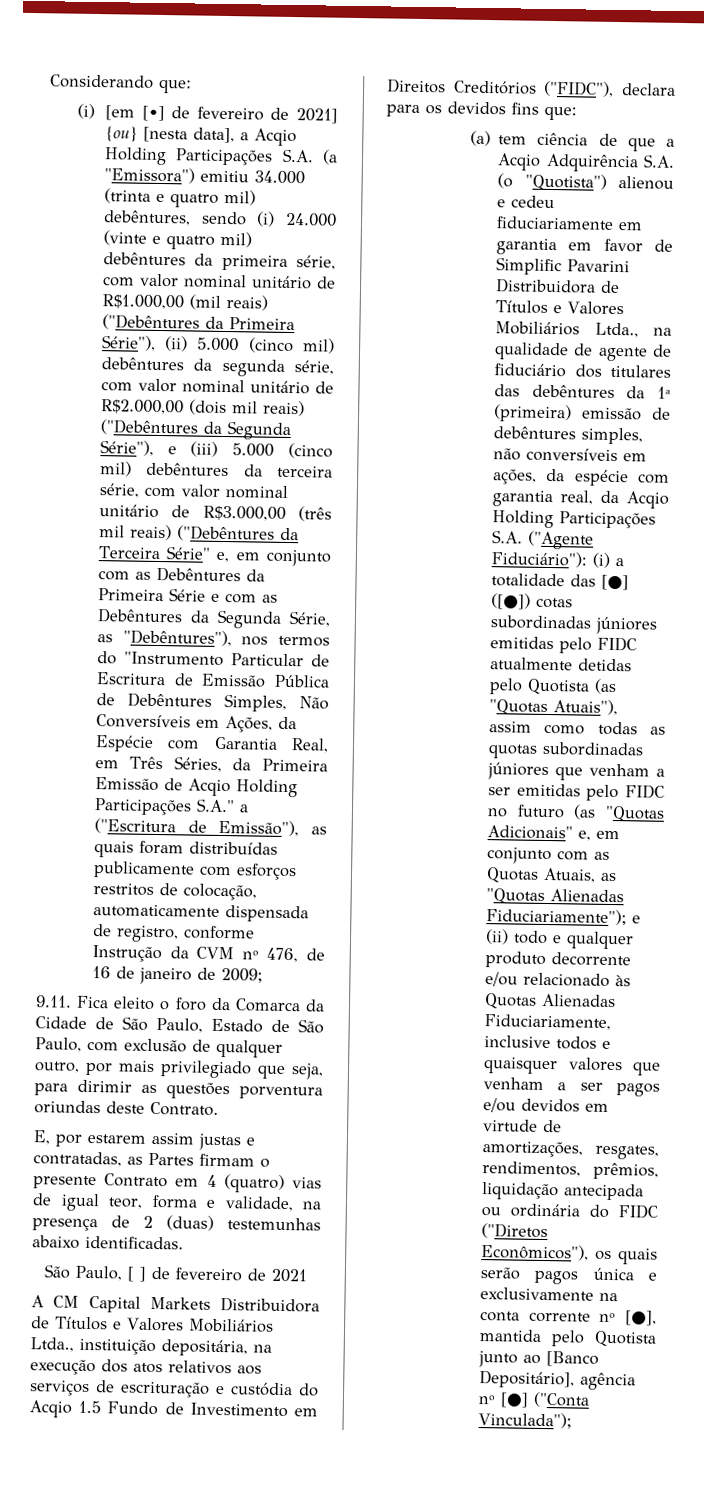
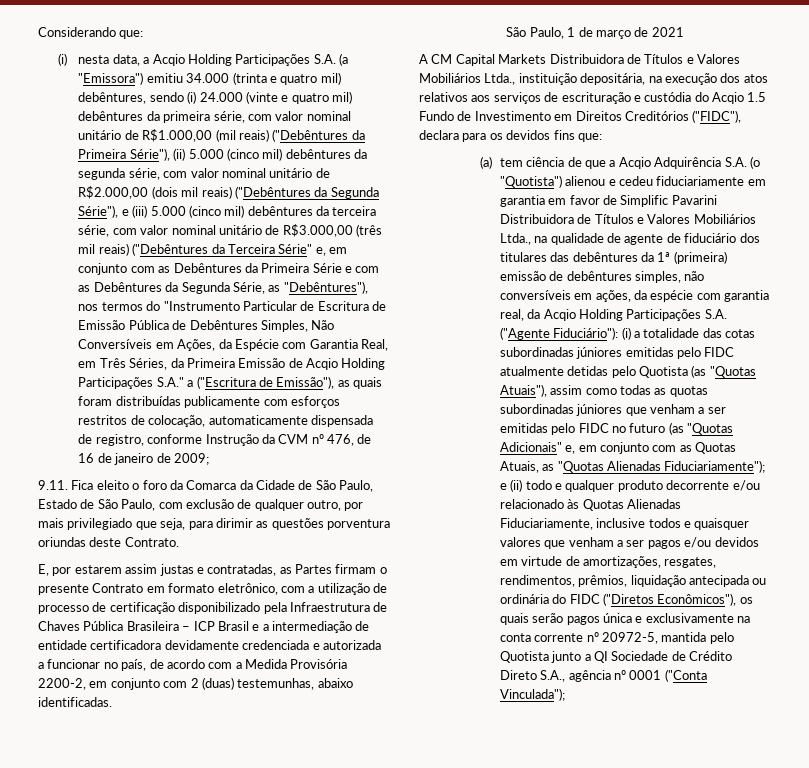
[104,105,338,124] [104,126,235,144] [em [•] de fevereiro de 2021] {ou} [nesta data], -> [78,54,140,66] nesta data,
[206,1174,322,1194] [32,1193,321,1212] [32,1215,130,1232] 4 (quatro) vias de igual teor, forma e validade, na presença de -> [168,583,387,595] [38,602,388,614] [38,621,370,633] [38,640,381,650] [38,659,348,671] [38,678,188,690] formato eletrônico, com a utilização de processo de certificação disponibilizado pela Infraestrutura de Chaves Pública Brasileira – ICP Brasil e a intermediação de entidade certificadora devidamente credenciada e autorizada a funcionar no país, de acordo com a Medida Provisória 2200-2, em conjunto com
[227,1217,321,1231] testemunhas -> [237,678,315,690] testemunhas,
[127,1266,242,1282] [ ] de fevereiro -> [567,27,631,39] 1 de março
[601,574,630,591] [491,593,532,610] [●] ([●]) -> (722, 333) none
[625,1310,657,1326] [●], -> [602,632,659,644] 20972-5,
[523,1351,600,1367] [479,1370,576,1389] ao [Banco Depositário], -> [584,651,733,663] [499,670,566,682] a QI Sociedade de Crédito Direto S.A.,
[500,1392,530,1408] [●] -> [629,670,662,680] 0001

